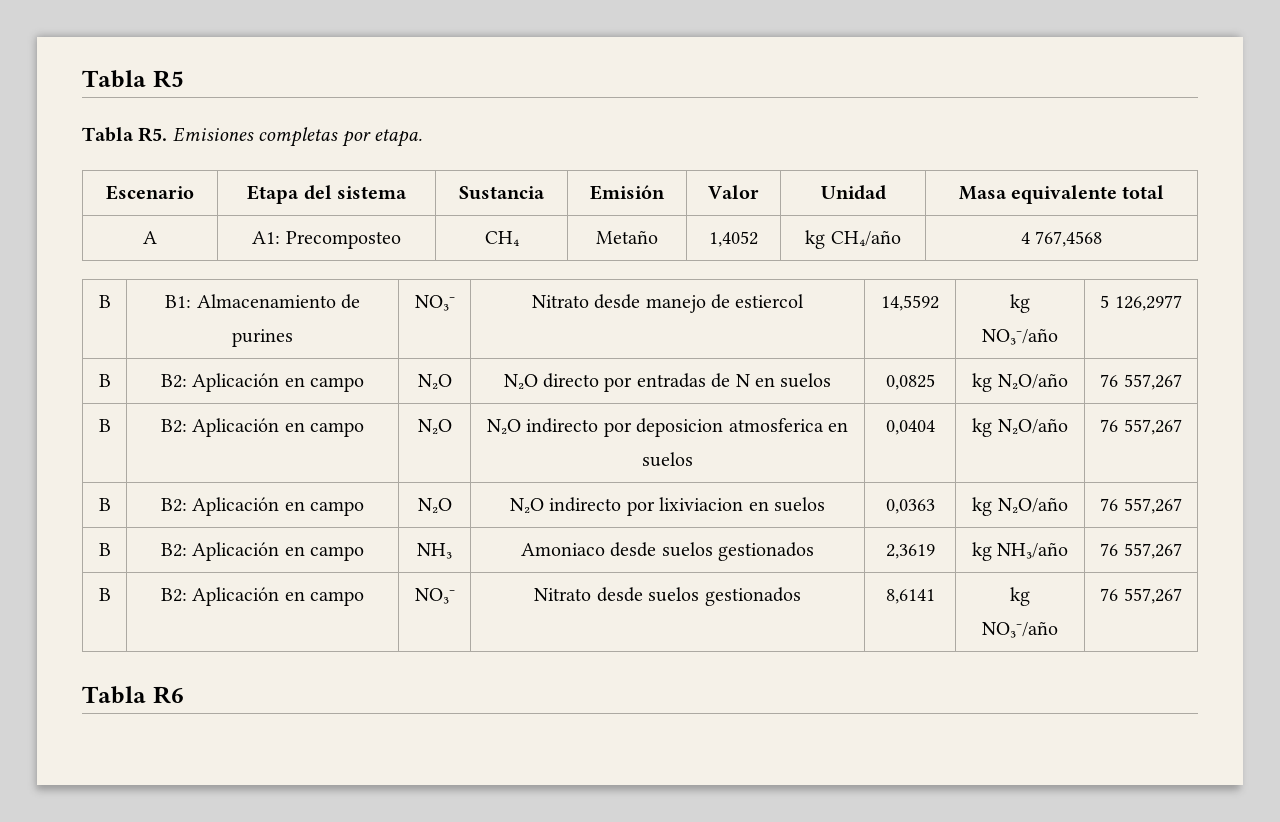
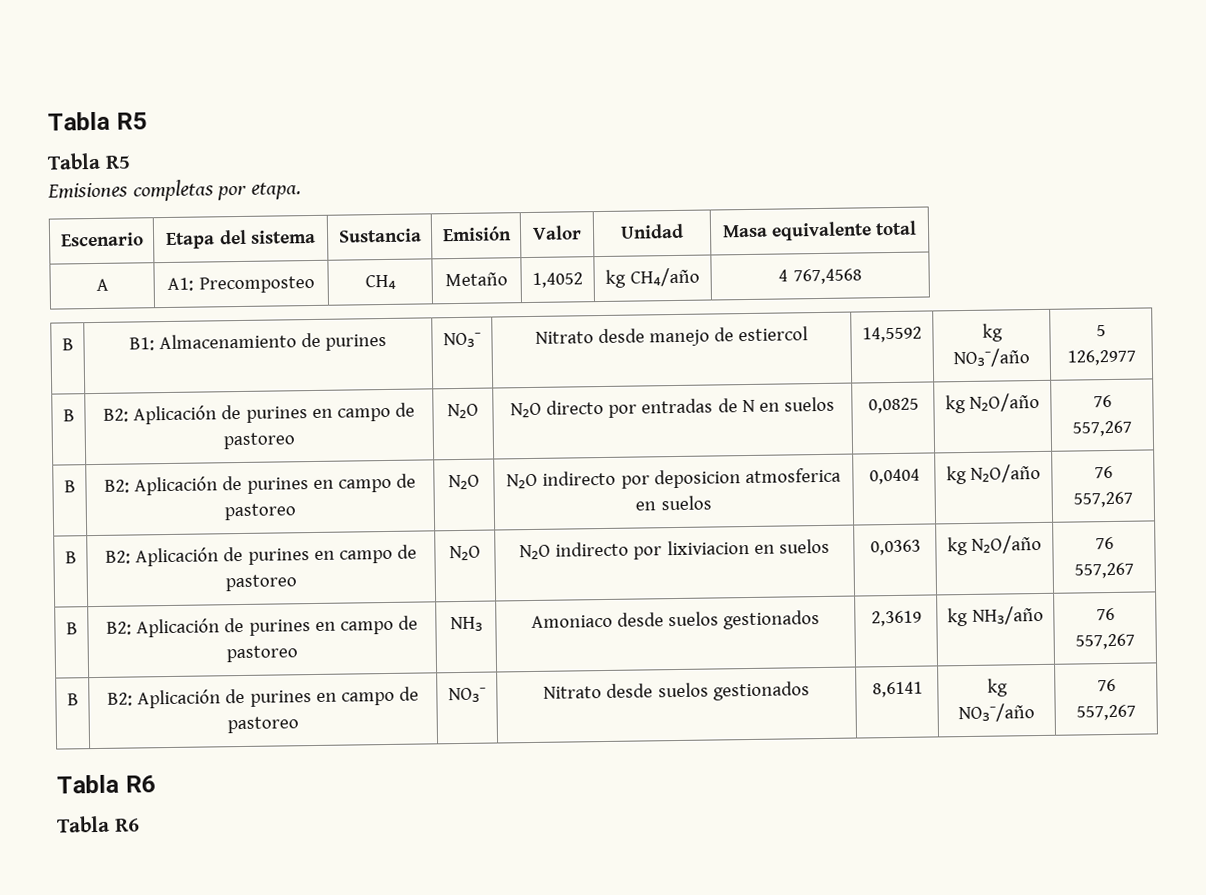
[138,127,168,142] R5. -> [104,155,131,169] R5 //
[284,377,365,392] en campo -> [221,402,415,423] [223,432,295,450] de purines en campo de pastoreo
[284,422,365,437] en campo -> [222,473,416,494] [224,503,296,521] de purines en campo de pastoreo
[284,501,365,516] en campo -> [223,544,417,565] [225,574,297,592] de purines en campo de pastoreo
[284,546,365,561] en campo -> [224,615,418,636] [226,645,298,663] de purines en campo de pastoreo
[284,591,365,606] en campo -> [225,686,419,707] [227,716,299,734] de purines en campo de pastoreo
(184, 695) none -> [57,815,140,833] // Tabla R6

